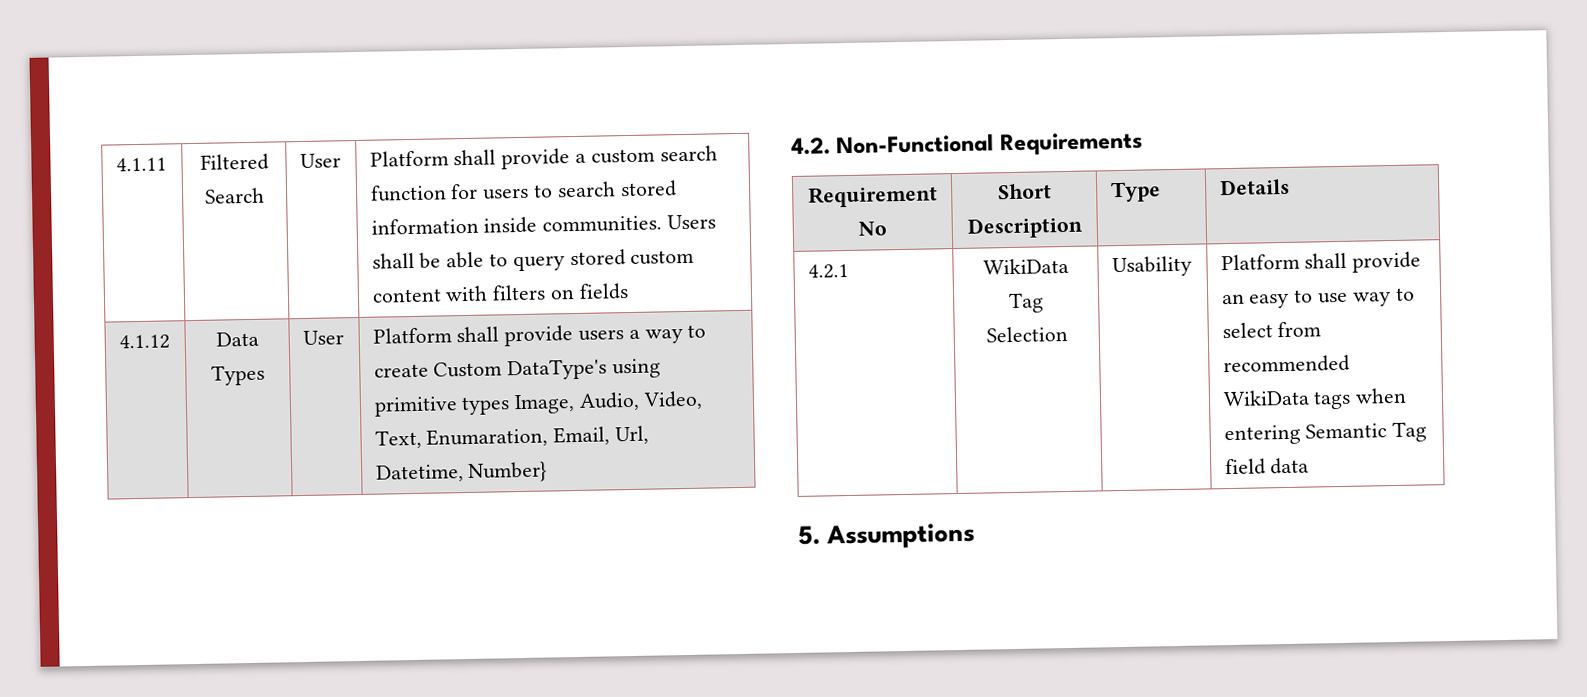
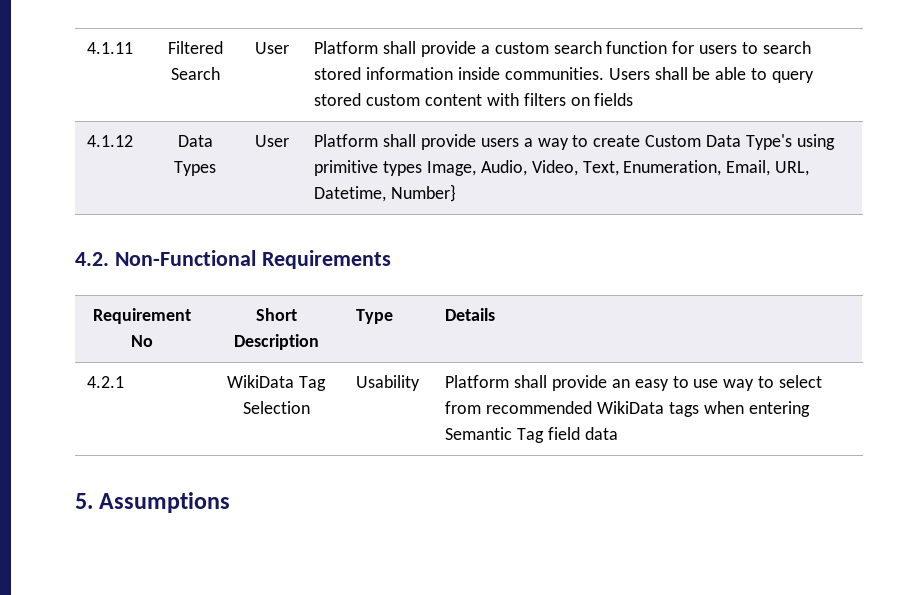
[507,358,608,381] DataType's -> [705,134,792,150] Data Type's
[426,425,649,448] Enumaration, Email, Url, -> [623,160,810,176] Enumeration, Email, URL,

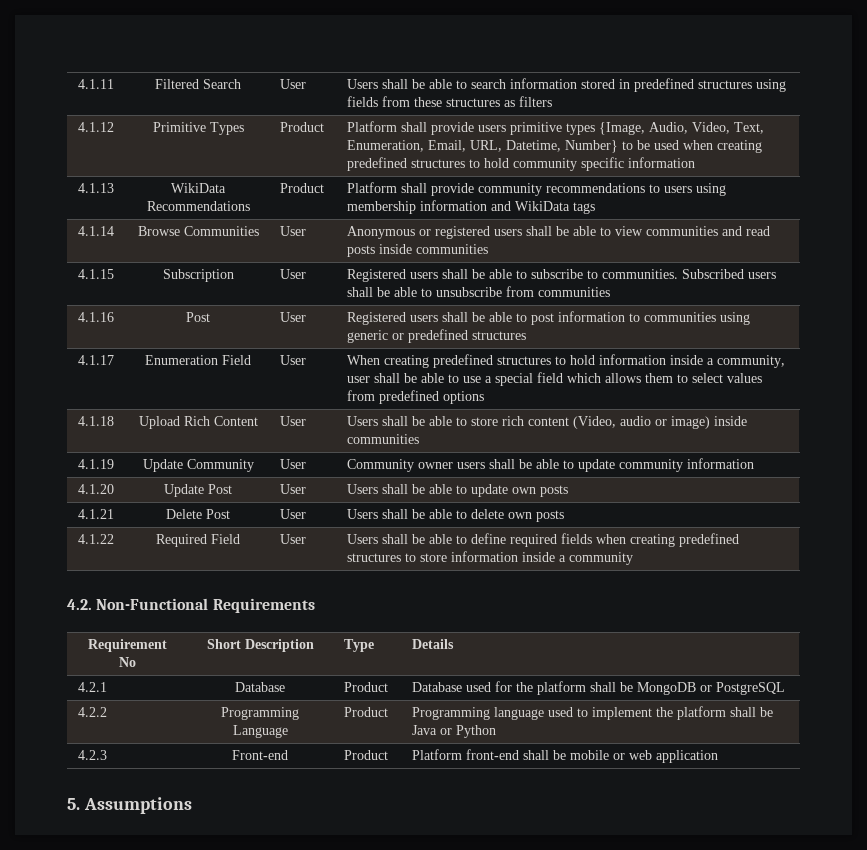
[314,41,811,57] [314,67,814,83] [314,93,519,106] Platform shall provide a custom search function for users to search stored information inside communities. Users shall be able to query stored custom content with -> [347,78,787,92] [347,96,516,107] Users shall be able to search information stored in predefined structures using fields from these structures as
[570,93,634,106] on fields -> (553, 101) none
[177,135,213,147] Data -> [152,122,206,132] Primitive
[255,135,290,147] User -> [280,122,325,132] Product
[523,134,835,150] a way to create Custom Data Type's using -> (507, 128) none
[426,161,476,176] Image, -> [599,122,646,135] {Image,
(457, 193) none -> [622,140,763,153] [347,157,696,171] [78,183,115,193] [171,183,226,193] [146,201,250,211] [280,183,325,193] [347,182,727,196] [347,200,596,214] [78,226,115,236] [137,226,259,236] [280,226,307,236] [347,226,771,239] [347,244,489,257] [78,269,115,279] [162,269,234,282] [280,269,307,279] [347,269,777,282] [347,286,611,297] [78,312,115,322] [186,312,210,322] [280,312,307,322] [347,311,751,325] [347,329,527,343] [78,355,115,365] [145,355,251,365] [280,355,307,365] [347,354,786,368] [347,372,763,386] [347,390,485,404] [78,416,115,426] [138,416,258,429] [280,416,307,426] [347,416,748,429] [347,434,420,444] [78,459,115,469] [142,459,254,472] [280,459,307,469] [347,458,755,472] [78,484,115,494] [164,484,232,497] [280,484,307,494] [347,484,569,497] [78,509,115,519] [166,509,230,519] [280,509,307,519] [347,509,565,522] [78,534,115,544] [156,534,240,547] [280,534,307,544] [347,533,740,547] [347,551,634,565] to be used when creating predefined structures to hold community specific information // 4.1.13 | WikiData Recommendations | Product | Platform shall provide community recommendations to users using membership information and WikiData tags // 4.1.14 | Browse Communities | User | Anonymous or registered users shall be able to view communities and read posts inside communities // 4.1.15 | Subscription | User | Registered users shall be able to subscribe to communities. Subscribed users shall be able to unsubscribe from communities // 4.1.16 | Post | User | Registered users shall be able to post information to communities using generic or predefined structures // 4.1.17 | Enumeration Field | User | When creating predefined structures to hold information inside a community, user shall be able to use a special field which allows them to select values from predefined options // 4.1.18 | Upload Rich Content | User | Users shall be able to store rich content (Video, audio or image) inside communities // 4.1.19 | Update Community | User | Community owner users shall be able to update community information // 4.1.20 | Update Post | User | Users shall be able to update own posts // 4.1.21 | Delete Post | User | Users shall be able to delete own posts // 4.1.22 | Required Field | User | Users shall be able to define required fields when creating predefined structures to store information inside a community
[227,375,326,391] [242,401,310,414] [356,375,421,391] [445,375,822,391] [445,401,810,417] [445,427,618,443] WikiData Tag Selection | Usability | Platform shall provide an easy to use way to select from recommended WikiData tags when entering Semantic Tag field data -> [235,682,285,692] [344,682,389,692] [412,681,786,695] [78,707,108,717] [221,707,299,720] [232,725,288,738] [344,707,389,717] [412,706,774,720] [412,725,497,738] [78,750,108,760] [232,750,288,760] [344,750,389,760] [412,749,719,763] Database | Product | Database used for the platform shall be MongoDB or PostgreSQL // 4.2.2 | Programming Language | Product | Programming language used to implement the platform shall be Java or Python // 4.2.3 | Front-end | Product | Platform front-end shall be mobile or web application

